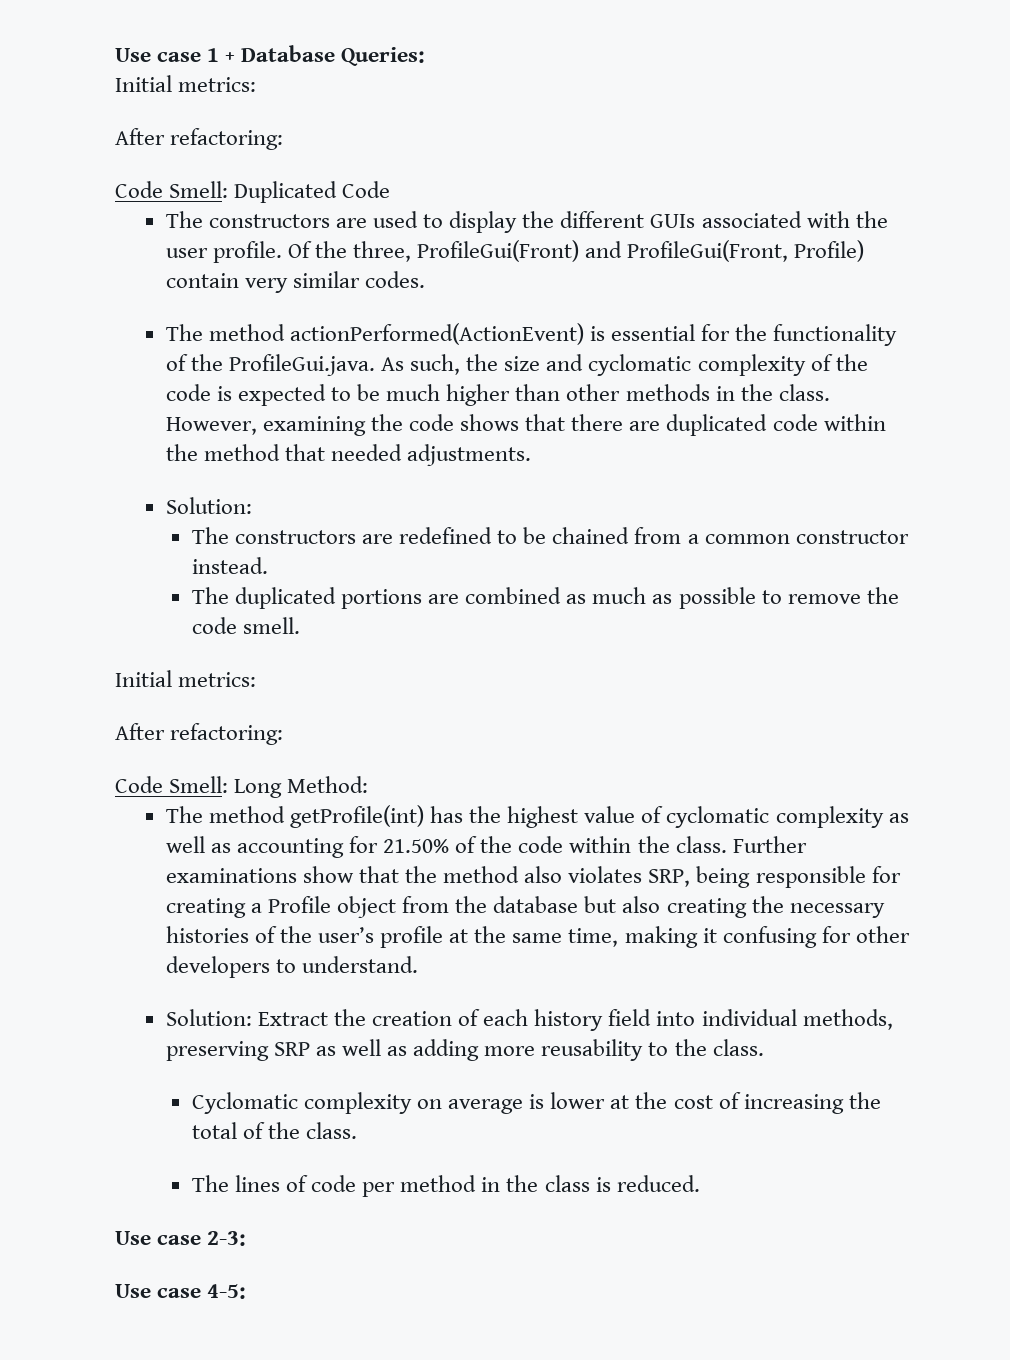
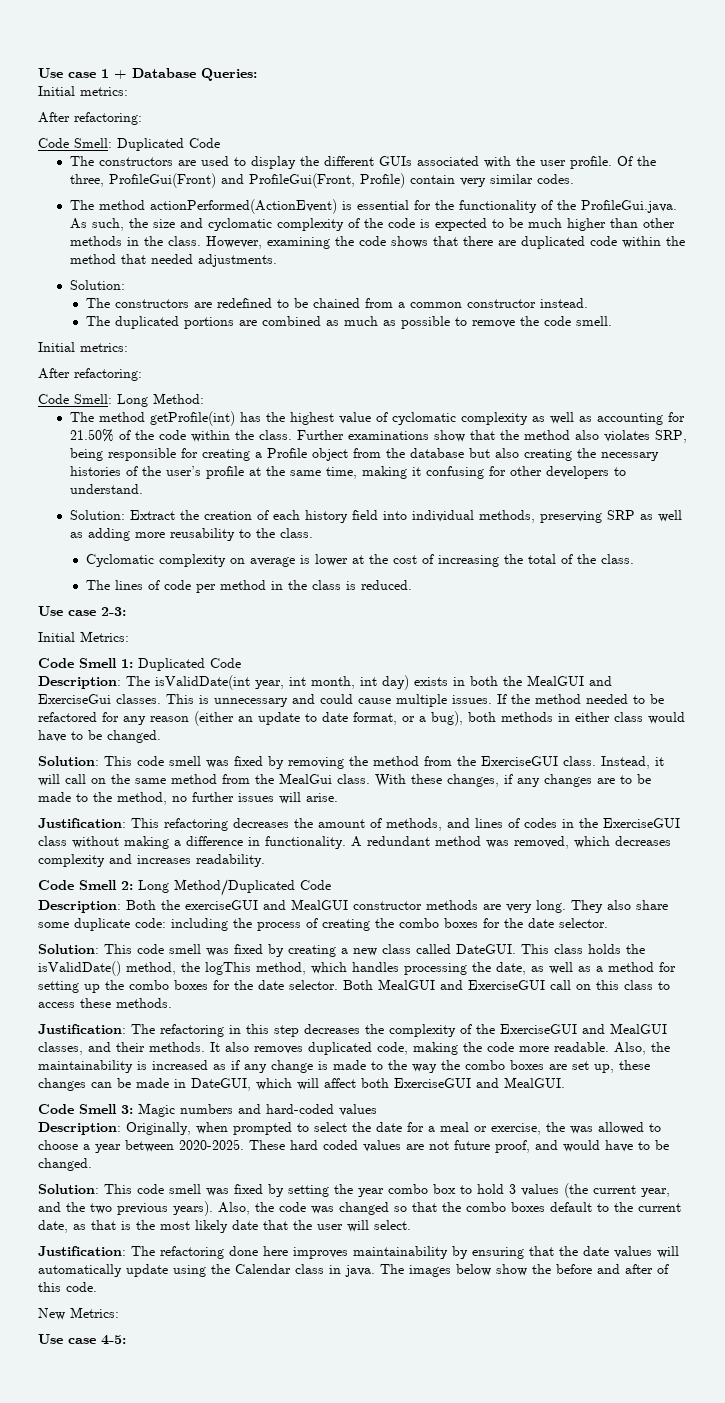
(247, 1238) none -> [38,631,129,642] [38,658,241,671] [38,675,612,690] [38,694,664,707] [38,711,685,726] [38,730,161,743] [38,756,664,769] [38,773,651,787] [38,792,338,805] [38,818,680,831] [38,836,671,849] [38,854,265,867] [38,879,331,896] [38,899,668,913] [38,918,608,931] [38,944,645,957] [38,961,676,976] [38,979,670,993] [38,998,172,1008] [38,1023,667,1037] [38,1042,670,1055] [38,1060,650,1073] [38,1077,565,1091] [38,1103,377,1117] [38,1122,661,1135] [38,1139,669,1153] [38,1158,92,1171] [38,1183,670,1198] [38,1201,681,1216] [38,1220,411,1233] [38,1246,679,1259] [38,1264,669,1277] [38,1282,97,1292] [38,1307,119,1320] // Initial Metrics: // Code Smell 1: Duplicated Code // Description: The isValidDate(int year, int month, int day) exists in both the MealGUI and ExerciseGui classes. This is unnecessary and could cause multiple issues. If the method needed to be refactored for any reason (either an update to date format, or a bug), both methods in either class would have to be changed. // Solution: This code smell was fixed by removing the method from the ExerciseGUI class. Instead, it will call on the same method from the MealGui class. With these changes, if any changes are to be made to the method, no further issues will arise. // Justification: This refactoring decreases the amount of methods, and lines of codes in the ExerciseGUI class without making a difference in functionality. A redundant method was removed, which decreases complexity and increases readability. // Code Smell 2: Long Method/Duplicated Code // Description: Both the exerciseGUI and MealGUI constructor methods are very long. They also share some duplicate code: including the process of creating the combo boxes for the date selector. // Solution: This code smell was fixed by creating a new class called DateGUI. This class holds the isValidDate() method, the logThis method, which handles processing the date, as well as a method for setting up the combo boxes for the date selector. Both MealGUI and ExerciseGUI call on this class to access these methods. // Justification: The refactoring in this step decreases the complexity of the ExerciseGUI and MealGUI classes, and their methods. It also removes duplicated code, making the code more readable. Also, the maintainability is increased as if any change is made to the way the combo boxes are set up, these changes can be made in DateGUI, which will affect both ExerciseGUI and MealGUI. // Code Smell 3: Magic numbers and hard-coded values // Description: Originally, when prompted to select the date for a meal or exercise, the was allowed to choose a year between 2020-2025. These hard coded values are not future proof, and would have to be changed. // Solution: This code smell was fixed by setting the year combo box to hold 3 values (the current year, and the two previous years). Also, the code was changed so that the combo boxes default to the current date, as that is the most likely date that the user will select. // Justification: The refactoring done here improves maintainability by ensuring that the date values will automatically update using the Calendar class in java. The images below show the before and after of this code. // New Metrics:

